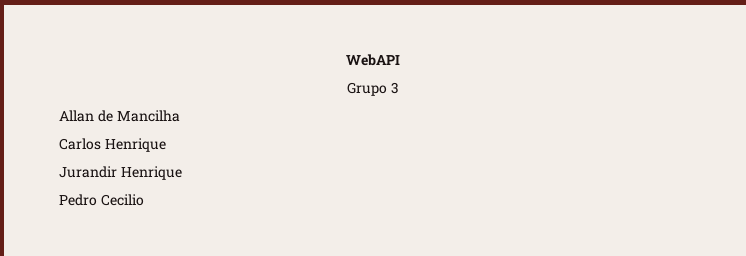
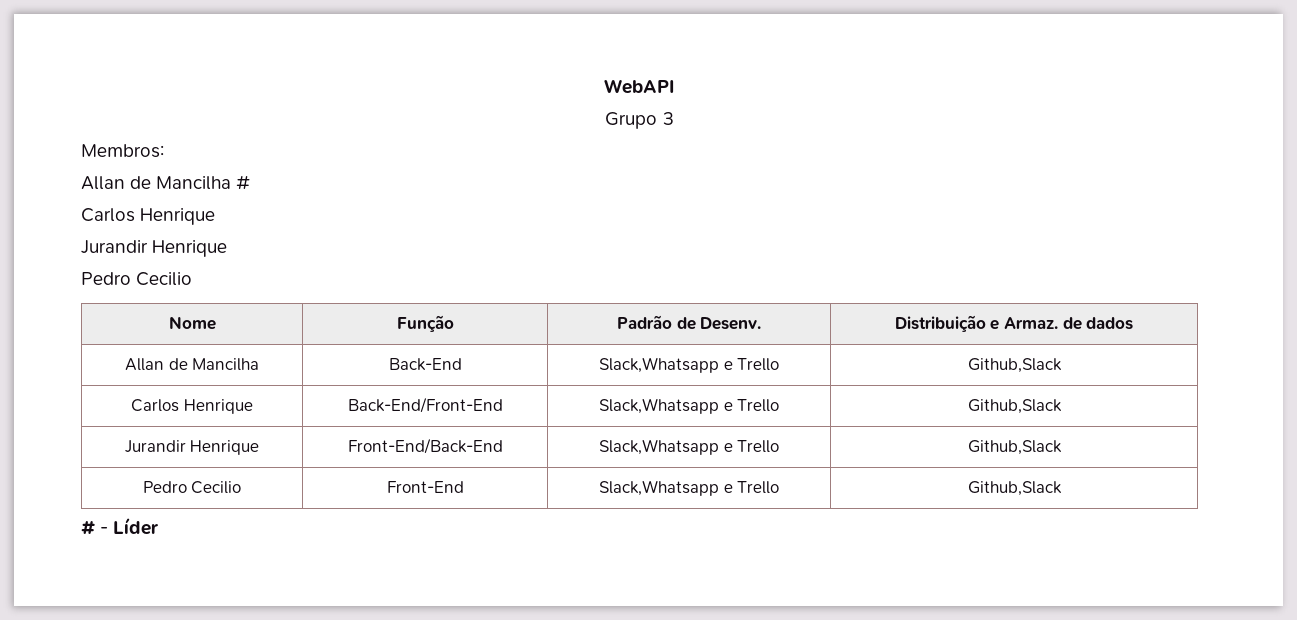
[59,110,180,122] // Allan de Mancilha -> [81,144,164,158] [81,175,251,190] // Membros: // Allan de Mancilha #
(144, 200) none -> [168,316,216,330] [396,315,454,332] [616,315,762,330] [894,315,1134,332] [124,358,260,371] [388,358,462,371] [598,357,780,373] [967,358,1062,373] [131,399,253,414] [347,397,503,413] [598,398,780,414] [967,399,1062,414] [124,440,260,455] [347,438,503,454] [598,439,780,455] [967,440,1062,455] [142,481,242,494] [386,481,464,493] [598,480,780,496] [967,481,1062,496] [81,517,159,535] // Nome | Função | Padrão de Desenv. | Distribuição e Armaz. de dados // Allan de Mancilha | Back-End | Slack,Whatsapp e Trello | Github,Slack // Carlos Henrique | Back-End/Front-End | Slack,Whatsapp e Trello | Github,Slack // Jurandir Henrique | Front-End/Back-End | Slack,Whatsapp e Trello | Github,Slack // Pedro Cecilio | Front-End | Slack,Whatsapp e Trello | Github,Slack // # - Líder

